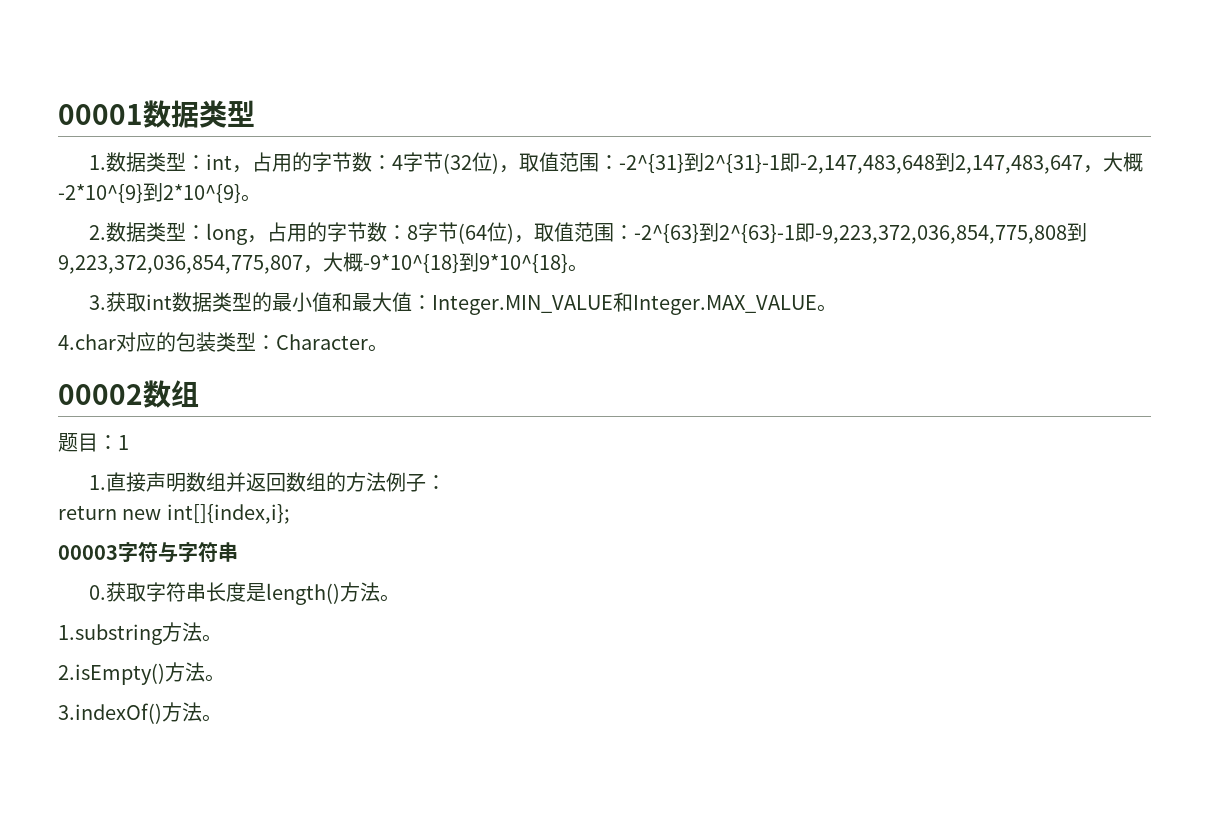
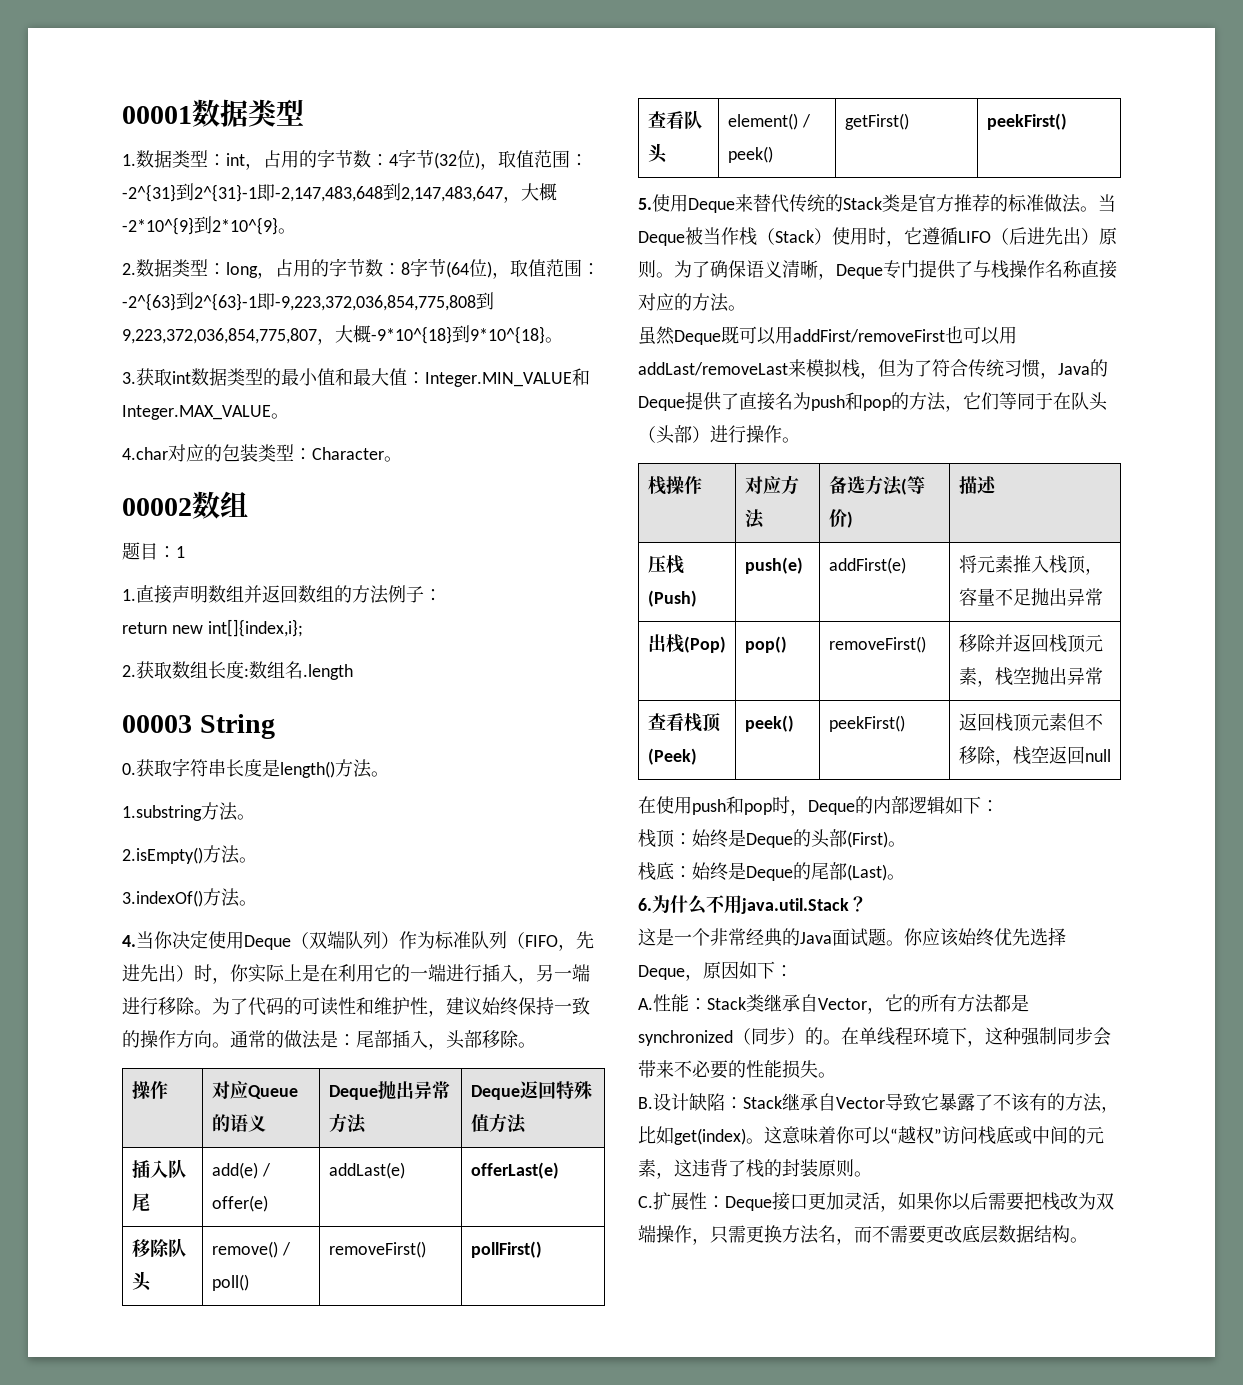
[58,542,238,563] 00003字符与字符串 -> [122,661,353,680] [122,714,275,739] 2.获取数组长度:数组名.length // 00003 String
(222, 718) none -> [122,930,594,951] [122,964,590,984] [122,997,590,1017] [122,1030,536,1050] [131,1081,168,1099] [211,1081,298,1099] [211,1114,266,1132] [328,1081,450,1100] [328,1113,367,1134] [470,1081,592,1100] [470,1113,527,1134] [131,1159,186,1178] [131,1193,150,1212] [211,1162,271,1179] [211,1195,268,1212] [328,1162,405,1179] [470,1162,559,1179] [131,1238,186,1258] [131,1271,152,1291] [211,1241,291,1258] [211,1274,249,1291] [328,1241,426,1258] [470,1241,542,1258] [647,110,702,129] [647,143,668,163] [727,113,811,130] [727,146,773,163] [844,113,909,130] [986,113,1067,130] [638,194,1116,213] [638,227,1117,247] [638,260,1117,280] [638,293,746,312] [638,326,1017,345] [638,359,1108,379] [638,392,1108,412] [638,425,800,444] [647,476,702,495] [744,475,799,495] [744,509,765,529] [828,475,925,496] [828,509,853,528] [958,476,997,494] [647,555,684,574] [647,590,697,607] [744,557,803,574] [828,557,906,574] [958,555,1103,575] [958,588,1103,606] [647,634,726,653] [744,636,787,653] [828,636,926,653] [958,634,1103,653] [958,667,1103,687] [647,713,721,732] [647,748,697,765] [744,715,794,732] [828,715,905,732] [958,713,1103,732] [958,746,1111,766] [638,796,999,816] [638,829,906,848] [638,862,905,881] [638,895,867,914] [638,927,1066,947] [638,961,793,981] [638,994,1029,1014] [638,1027,1111,1047] [638,1060,836,1079] [638,1093,1119,1113] [638,1126,1104,1145] [638,1159,872,1179] [638,1192,1114,1212] [638,1225,1088,1245] // 4.当你决定使用Deque（双端队列）作为标准队列（FIFO，先进先出）时，你实际上是在利用它的一端进行插入，另一端进行移除。为了代码的可读性和维护性，建议始终保持一致的操作方向。通常的做法是：尾部插入，头部移除。 // 操作 | 对应Queue的语义 | Deque抛出异常方法 | Deque返回特殊值方法 // 插入队尾 | add(e) / offer(e) | addLast(e) | offerLast(e) // 移除队头 | remove() / poll() | removeFirst() | pollFirst() // 查看队头 | element() / peek() | getFirst() | peekFirst() // 5.使用Deque来替代传统的Stack类是官方推荐的标准做法。当Deque被当作栈（Stack）使用时，它遵循LIFO（后进先出）原则。为了确保语义清晰，Deque专门提供了与栈操作名称直接对应的方法。 // 虽然Deque既可以用addFirst/removeFirst也可以用addLast/removeLast来模拟栈，但为了符合传统习惯，Java的Deque提供了直接名为push和pop的方法，它们等同于在队头（头部）进行操作。 // 栈操作 | 对应方法 | 备选方法(等价) | 描述 // 压栈(Push) | push(e) | addFirst(e) | 将元素推入栈顶，容量不足抛出异常 // 出栈(Pop) | pop() | removeFirst() | 移除并返回栈顶元素，栈空抛出异常 // 查看栈顶(Peek) | peek() | peekFirst() | 返回栈顶元素但不移除，栈空返回null // 在使用push和pop时，Deque的内部逻辑如下： // 栈顶：始终是Deque的头部(First)。 // 栈底：始终是Deque的尾部(Last)。 // 6.为什么不用java.util.Stack？ // 这是一个非常经典的Java面试题。你应该始终优先选择Deque，原因如下： // A.性能：Stack类继承自Vector，它的所有方法都是synchronized（同步）的。在单线程环境下，这种强制同步会带来不必要的性能损失。 // B.设计缺陷：Stack继承自Vector导致它暴露了不该有的方法，比如get(index)。这意味着你可以“越权”访问栈底或中间的元素，这违背了栈的封装原则。 // C.扩展性：Deque接口更加灵活，如果你以后需要把栈改为双端操作，只需更换方法名，而不需要更改底层数据结构。

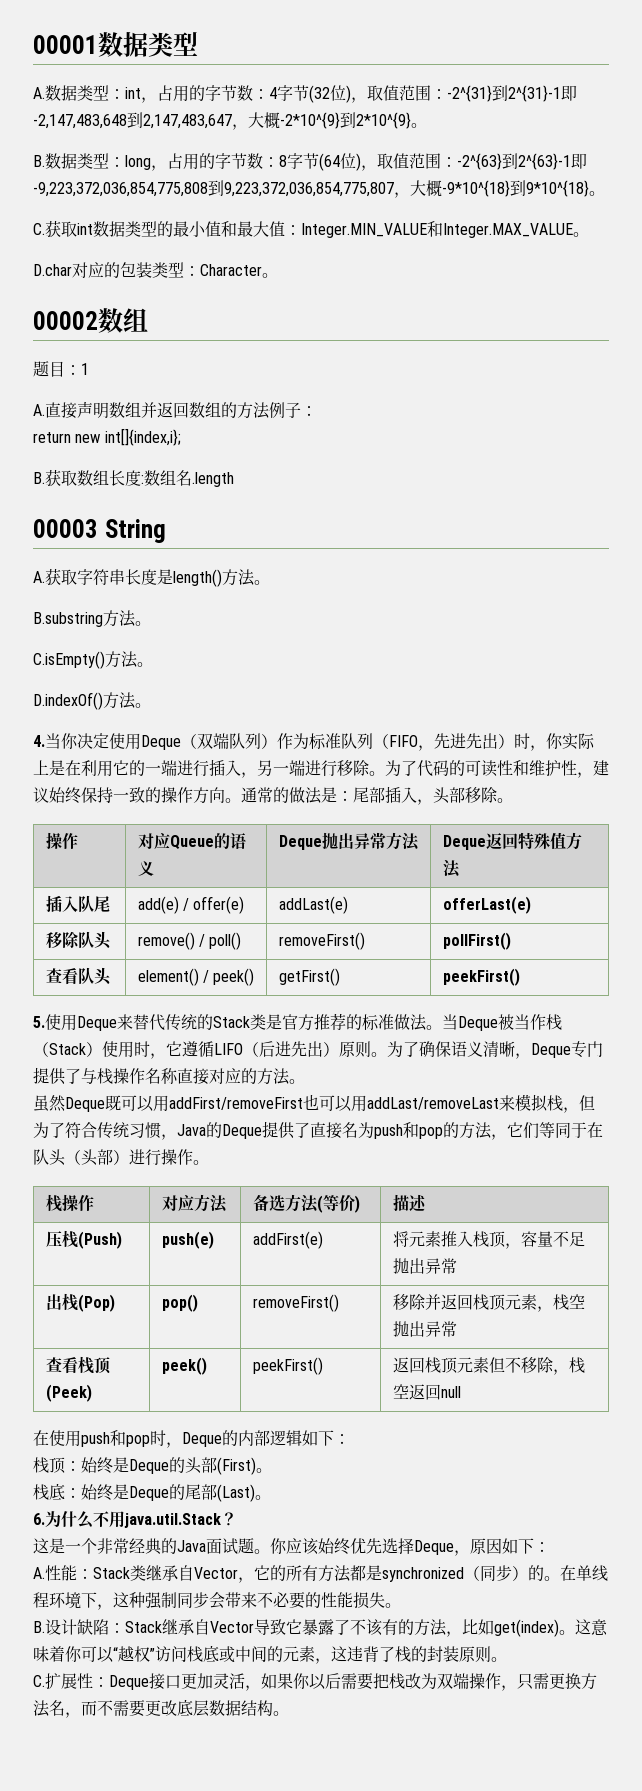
[122,154,136,166] 1. -> [33,87,45,99] A.
[122,263,136,275] 2. -> [33,155,45,167] B.
[122,372,136,384] 3. -> [33,223,45,235] C.
[122,447,168,460] 4.char -> [33,264,72,276] D.char
[122,589,136,601] 1. -> [33,404,45,416] A.
[122,665,136,677] 2. -> [33,472,45,484] B.
[122,763,136,775] 0. -> [33,571,45,583] A.
[122,802,255,821] [122,845,257,864] [122,890,203,907] 1.substring方法。 // 2.isEmpty()方法。 // 3.indexOf() -> [33,610,151,627] [33,651,153,669] [33,692,103,710] B.substring方法。 // C.isEmpty()方法。 // D.indexOf()

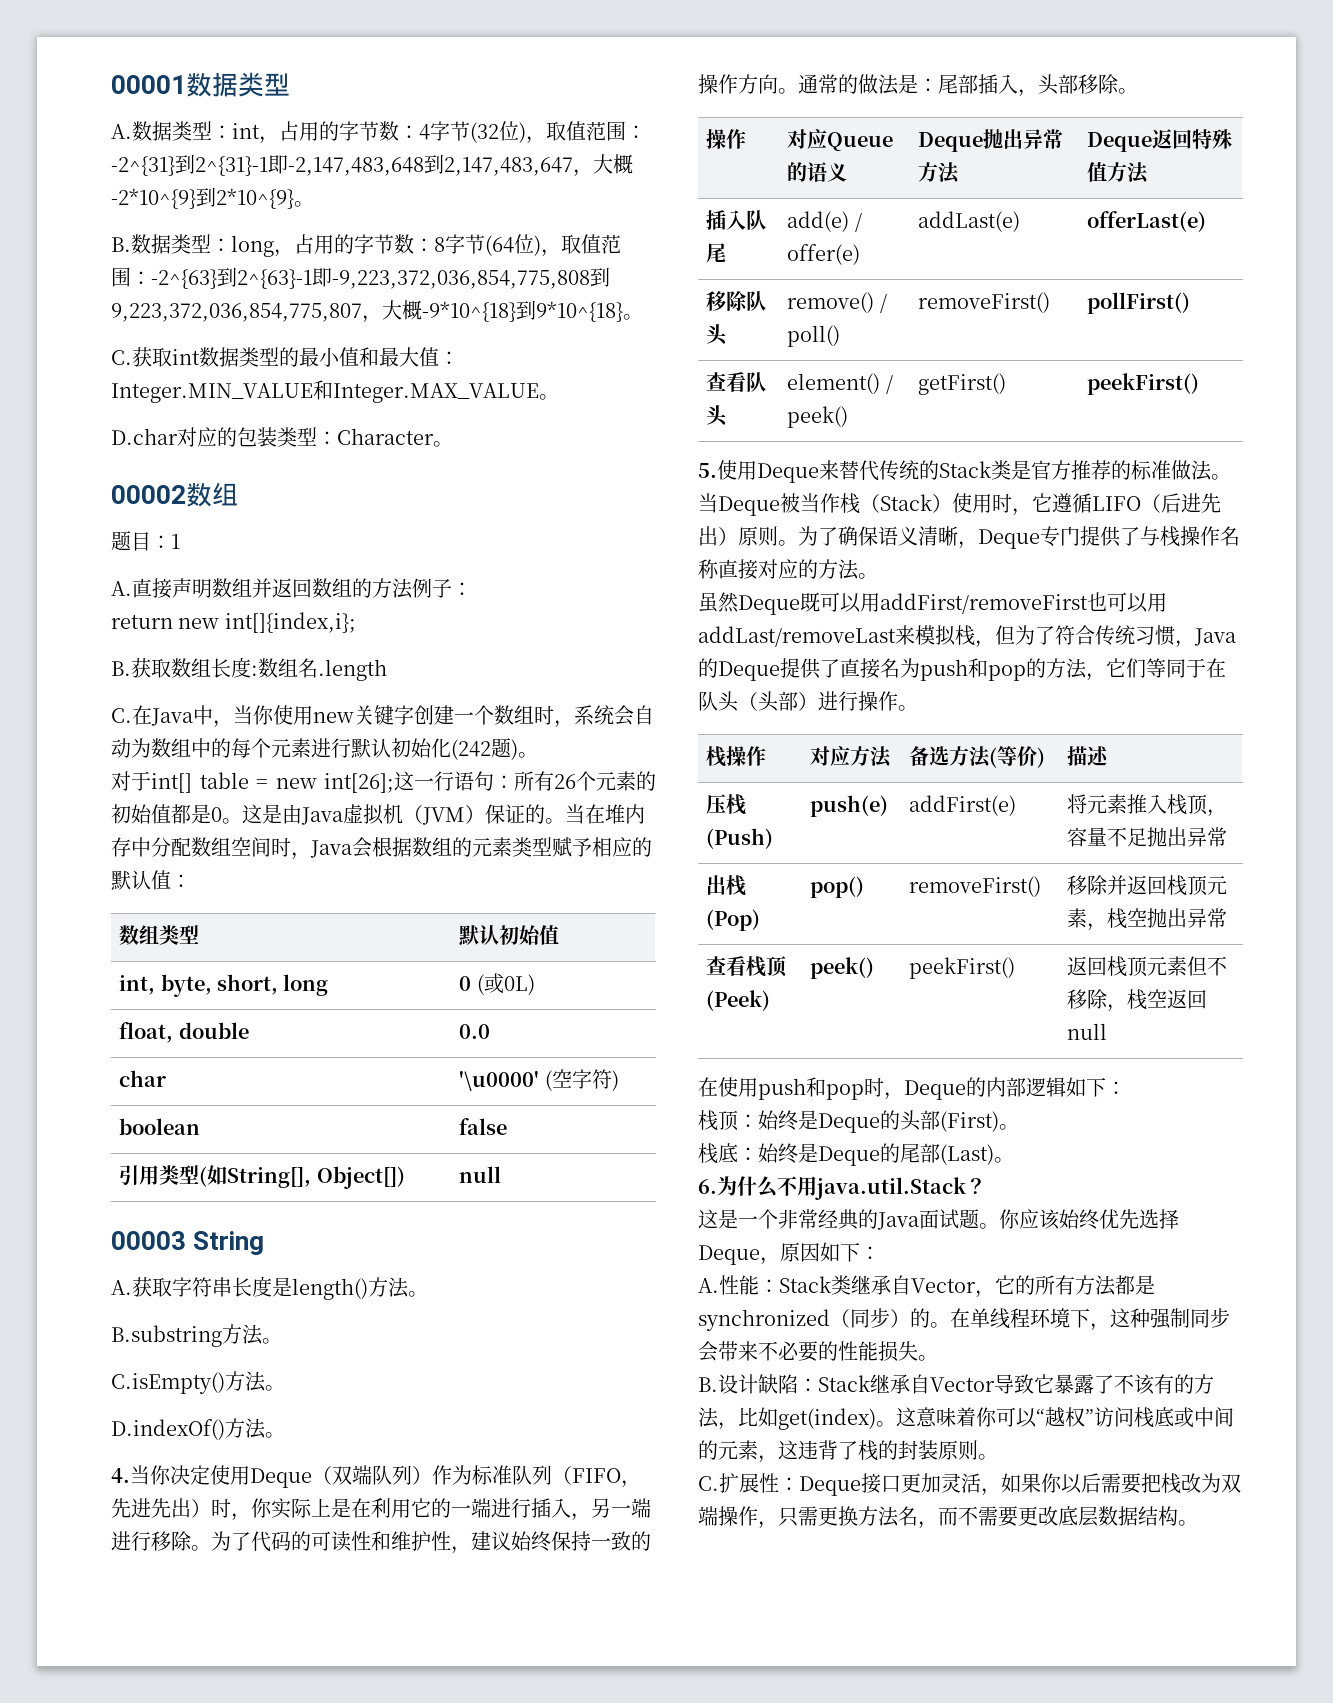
(234, 479) none -> [111,705,654,728] [111,738,538,760] [111,771,656,793] [111,804,645,825] [111,837,652,860] [111,870,191,890] [119,925,200,945] [459,925,560,946] [119,974,329,997] [459,973,535,995] [119,1022,249,1043] [459,1024,491,1039] [119,1070,167,1087] [459,1069,619,1091] [119,1118,201,1135] [459,1118,508,1135] [119,1165,405,1189] [459,1166,502,1183] // C.在Java中，当你使用new关键字创建一个数组时，系统会自动为数组中的每个元素进行默认初始化(242题)。 // 对于int[] table = new int[26];这一行语句：所有26个元素的初始值都是0。这是由Java虚拟机（JVM）保证的。当在堆内存中分配数组空间时，Java会根据数组的元素类型赋予相应的默认值： // 数组类型 | 默认初始值 // int, byte, short, long | 0 (或0L) // float, double | 0.0 // char | '\u0000' (空字符) // boolean | false // 引用类型(如String[], Object[]) | null

